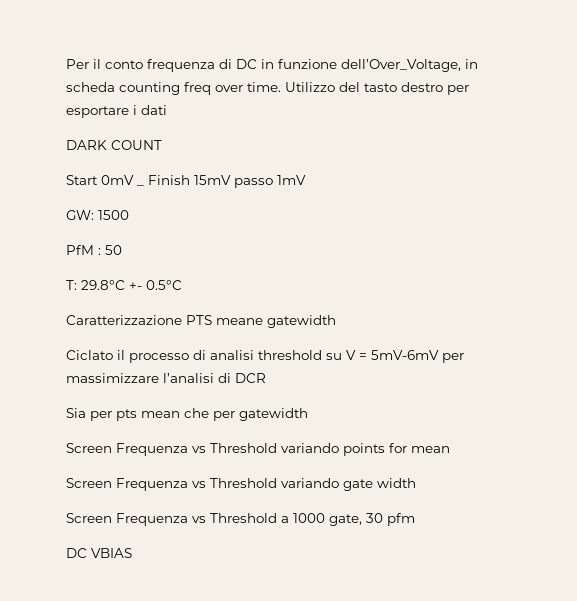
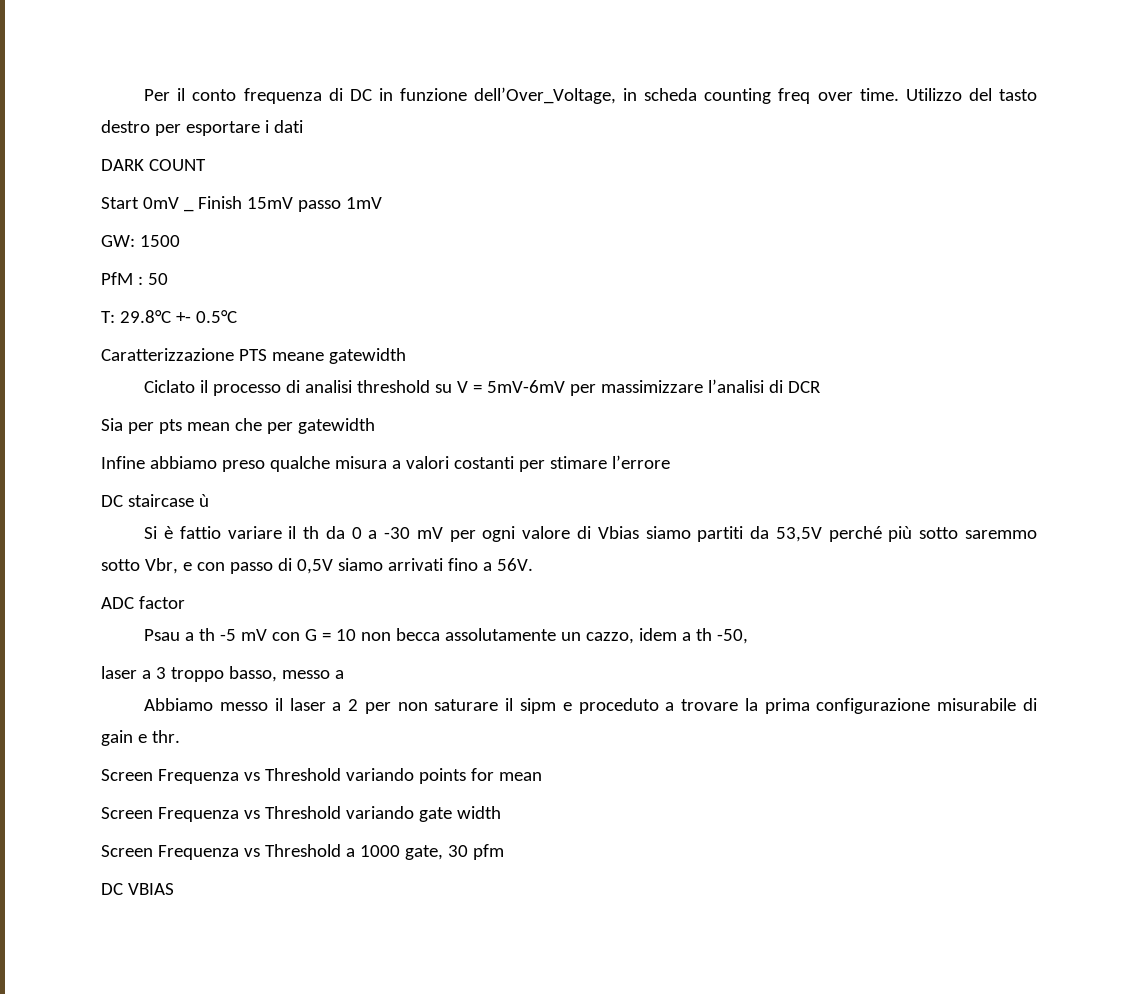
(308, 414) none -> [101,455,670,472] [101,494,209,507] [144,526,1037,542] [101,558,533,574] [101,596,185,609] [144,628,749,644] [101,666,344,682] [144,698,1037,714] [101,730,180,746] // Infine abbiamo preso qualche misura a valori costanti per stimare l’errore // DC staircase ù // Si è fattio variare il th da 0 a -30 mV per ogni valore di Vbias siamo partiti da 53,5V perché più sotto saremmo sotto Vbr, e con passo di 0,5V siamo arrivati fino a 56V. // ADC factor // Psau a th -5 mV con G = 10 non becca assolutamente un cazzo, idem a th -50, // laser a 3 troppo basso, messo a // Abbiamo messo il laser a 2 per non saturare il sipm e proceduto a trovare la prima configurazione misurabile di gain e thr.

